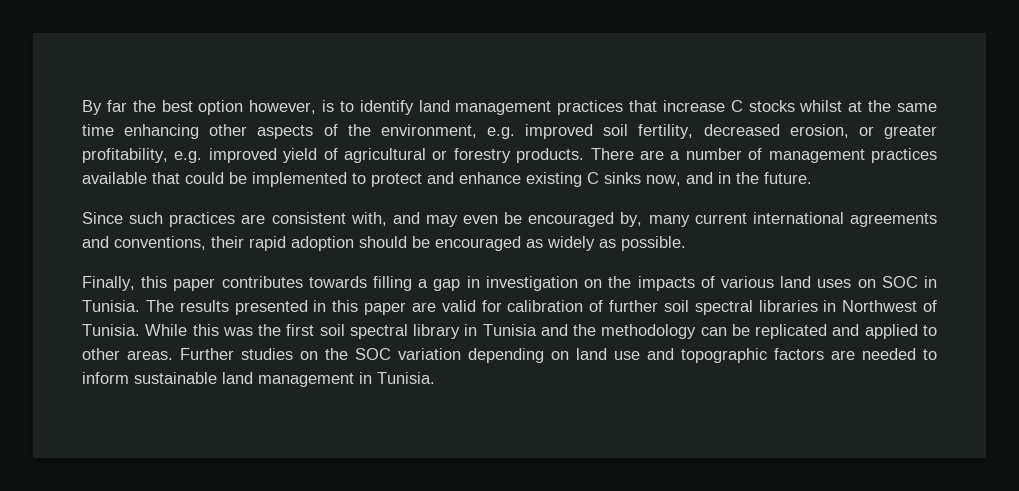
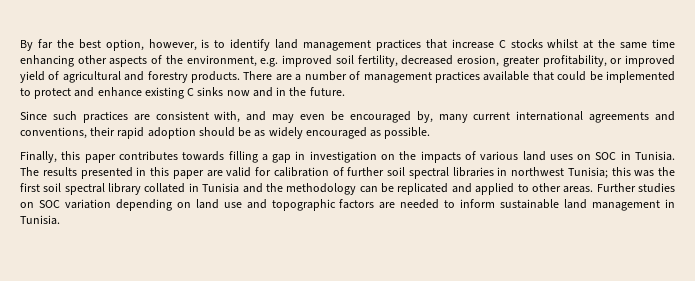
[198,100,244,115] option -> [105,39,144,51] option,
[858,126,874,136] or -> (500, 61) none
[174,151,203,163] e.g. -> [610,58,623,64] or
[432,150,448,160] or -> [124,71,145,81] and
[646,175,681,186] now, -> [226,90,250,96] now
[435,236,521,251] encouraged -> (252, 132) none
(595, 243) none -> [305,127,367,139] encouraged
[842,300,938,312] [82,324,188,336] Northwest of Tunisia. While -> [511,167,608,179] northwest Tunisia;
(461, 331) none -> [144,183,186,193] collated
[325,348,348,360] the -> (34, 205) none

